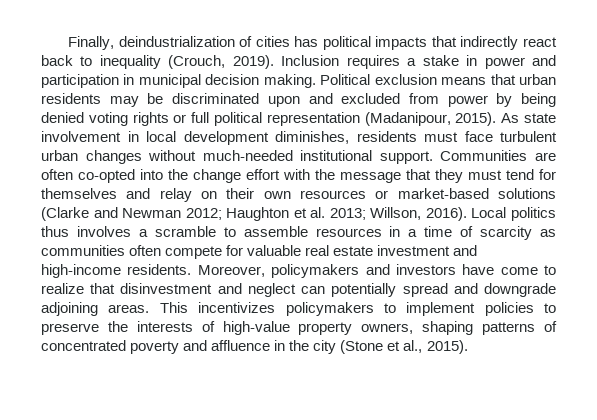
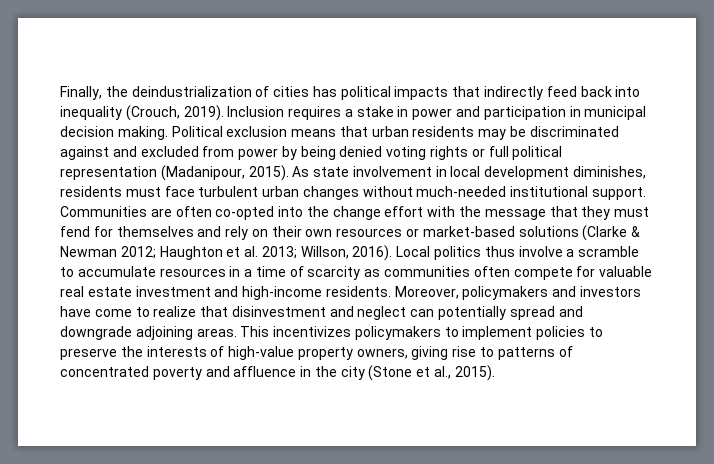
(115, 43) none -> [105,86,128,97] the
[523,37,558,47] [41,55,93,66] react back to -> [546,86,641,97] feed back into
[267,96,300,107] upon -> [60,146,109,160] against
[506,169,534,180] tend -> [60,226,90,237] fend
[159,188,192,202] relay -> [225,226,249,240] rely
[93,207,118,218] and -> [631,226,641,237] &
[76,226,131,237] involves -> [518,246,563,257] involve
[243,226,308,237] assemble -> [77,266,156,277] accumulate
[422,321,474,335] shaping -> [411,346,495,360] giving rise to

